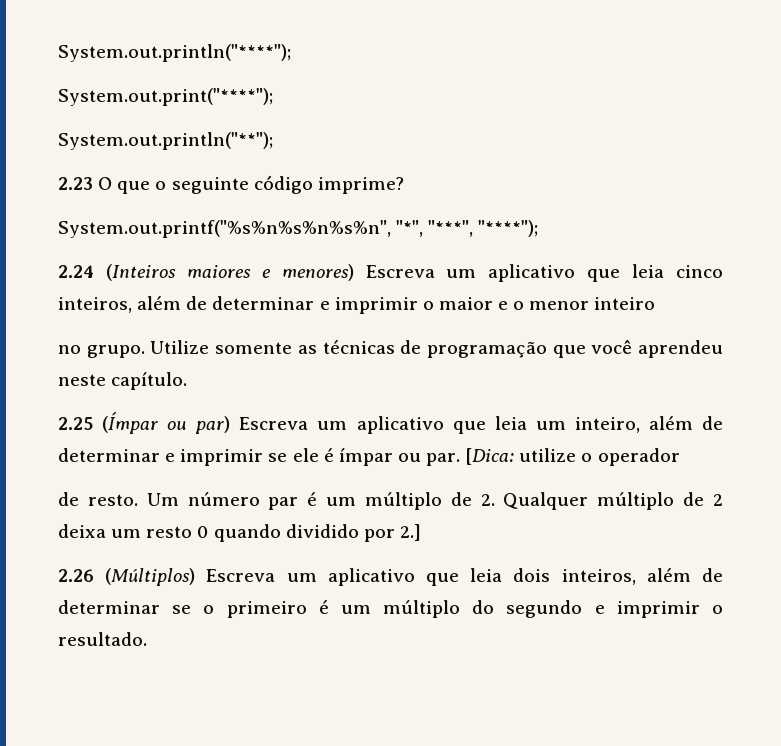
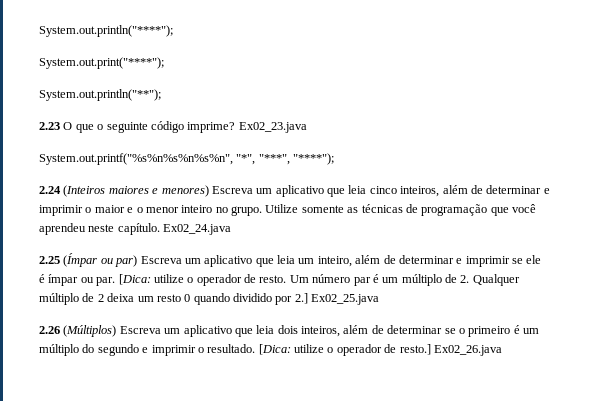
(404, 185) none -> [238,122,307,133] Ex02_23.java
(656, 303) // -> (213, 209) none
(188, 381) none -> [163,224,232,235] Ex02_24.java
(680, 457) // -> (242, 280) none
(421, 532) none -> [311,294,380,305] Ex02_25.java
(147, 639) none -> [258,344,502,356] [Dica: utilize o operador de resto.] Ex02_26.java

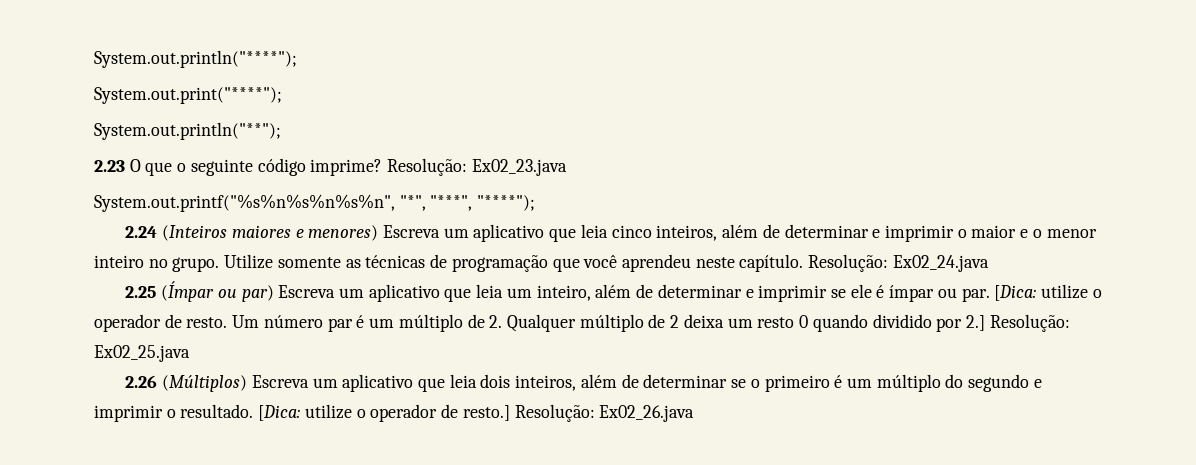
(236, 127) none -> [387,158,468,176] Resolução:
(160, 229) none -> [808,254,889,272] Resolução:
(308, 298) none -> [989,314,1070,332] Resolução:
(431, 349) none -> [514,404,595,422] Resolução:

